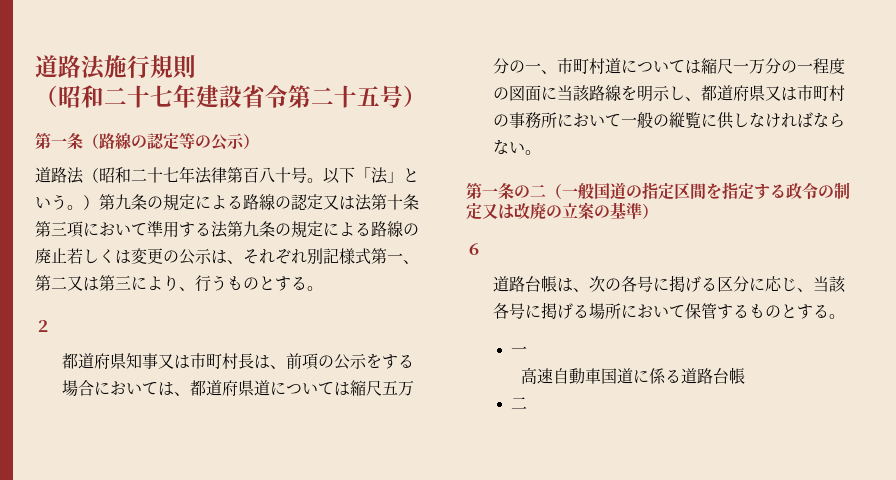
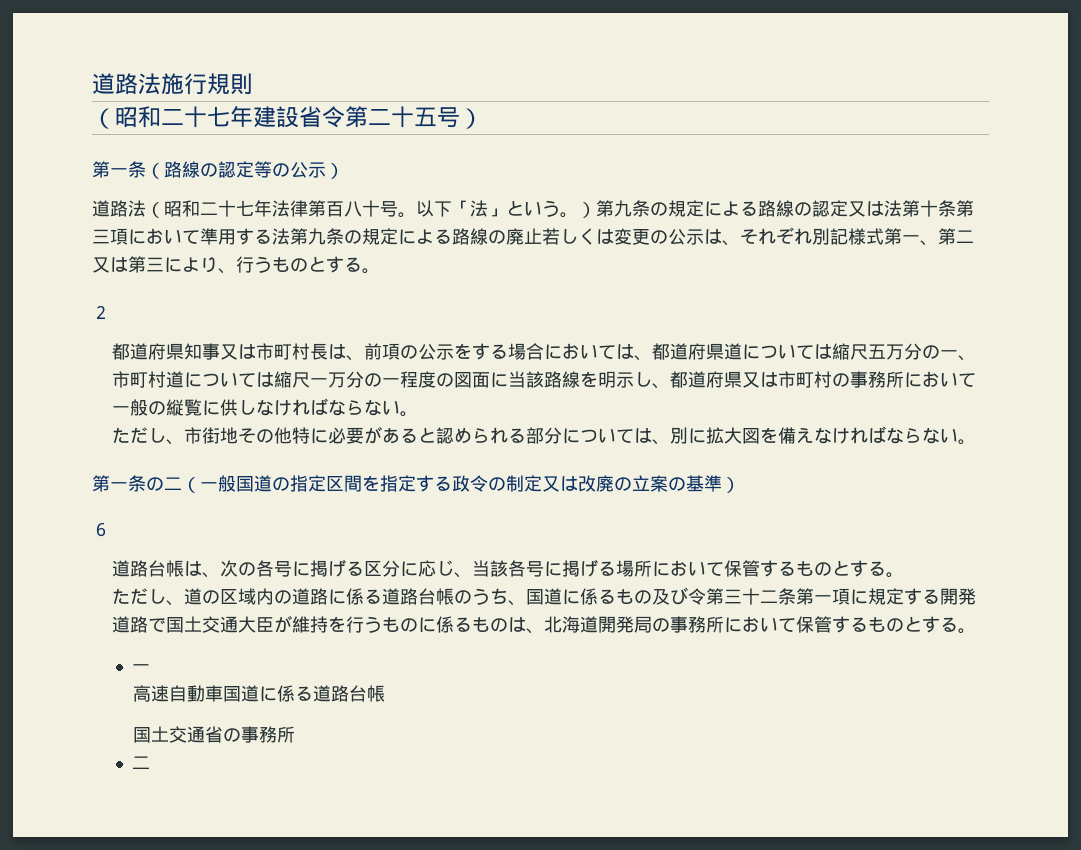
(542, 152) none -> [112,426,977,445] // ただし、市街地その他特に必要があると認められる部分については、別に拡大図を備えなければならない。
(846, 316) none -> [112,587,977,606] [112,615,977,634] // ただし、道の区域内の道路に係る道路台帳のうち、国道に係るもの及び令第三十二条第一項に規定する開発道路で国土交通大臣が維持を行うものに係るものは、北海道開発局の事務所において保管するものとする。
(745, 375) none -> [132,726,295,743] // 国土交通省の事務所

